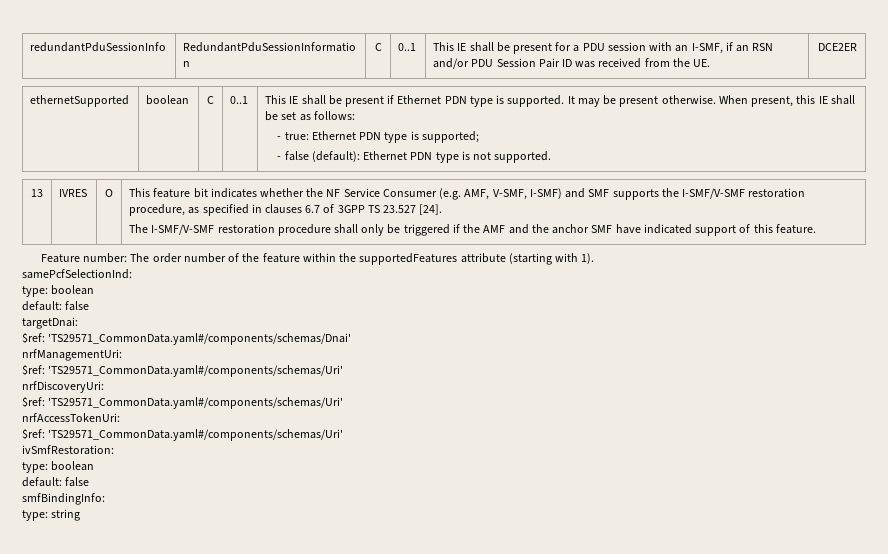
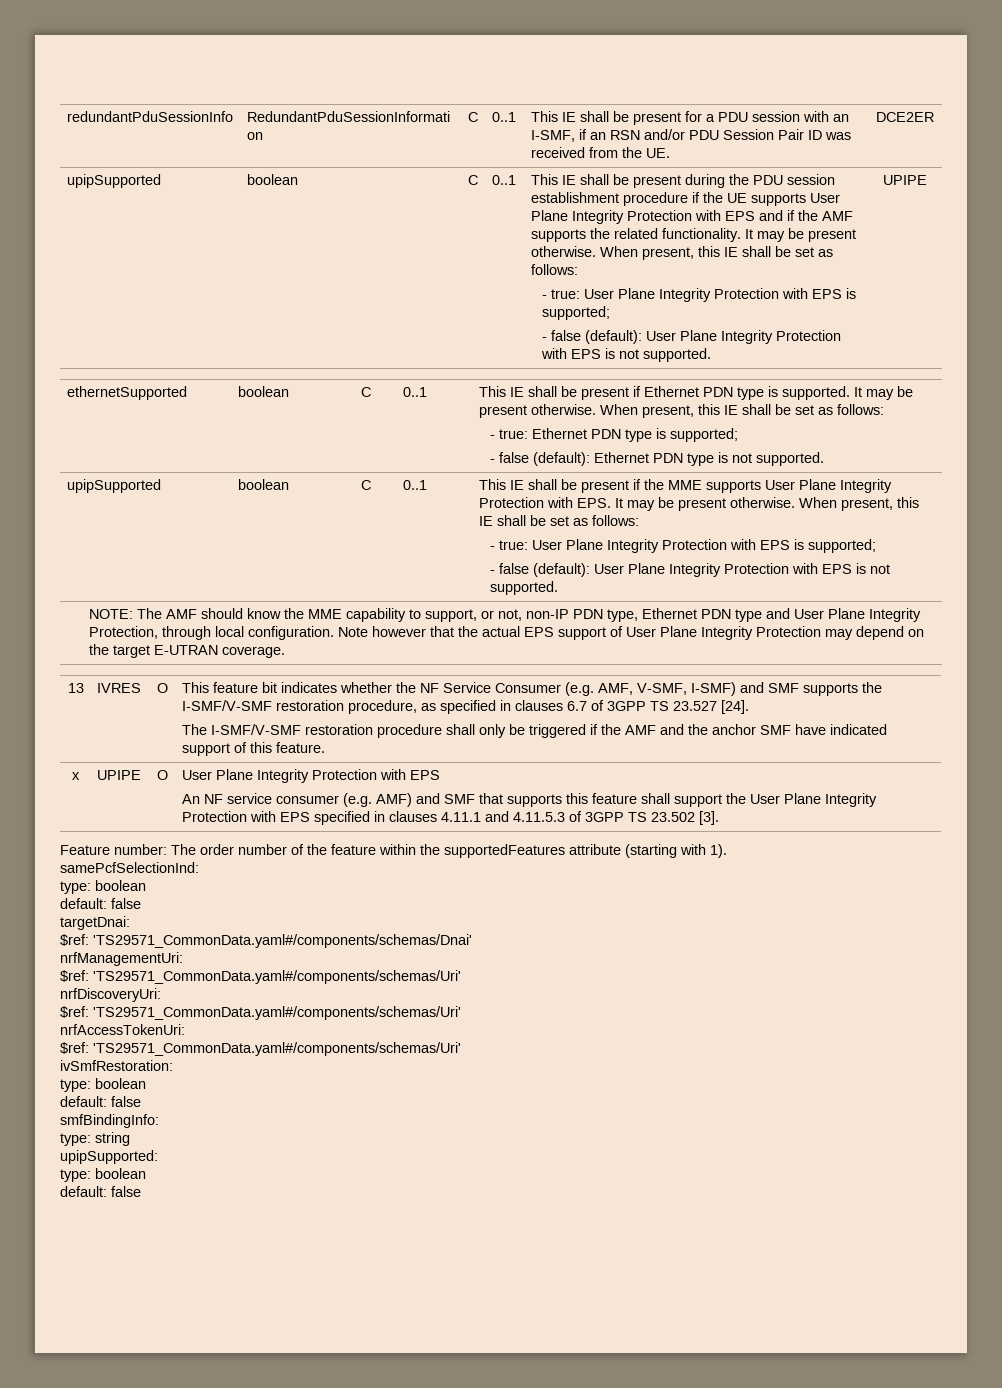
(857, 47) none -> [66,174,161,188] [246,174,298,185] [468,175,478,185] [491,175,516,185] [530,174,835,188] [530,192,840,206] [530,210,853,224] [530,228,856,242] [530,246,833,260] [530,264,578,275] [541,288,856,302] [541,306,610,320] [541,330,841,344] [540,348,711,362] [883,175,927,185] // upipSupported | boolean | C | 0..1 | This IE shall be present during the PDU session establishment procedure if the UE supports User Plane Integrity Protection with EPS and if the AMF supports the related functionality. It may be present otherwise. When present, this IE shall be set as follows: // - true: User Plane Integrity Protection with EPS is supported; // - false (default): User Plane Integrity Protection with EPS is not supported. | UPIPE
(552, 157) none -> [66,479,161,493] [237,479,289,490] [360,480,371,490] [402,480,427,490] [478,479,892,493] [478,497,919,511] [478,515,639,526] [489,539,876,553] [489,563,890,577] [489,581,558,595] [89,608,922,622] [89,626,925,640] [89,644,286,658] // upipSupported | boolean | C | 0..1 | This IE shall be present if the MME supports User Plane Integrity Protection with EPS. It may be present otherwise. When present, this IE shall be set as follows: // - true: User Plane Integrity Protection with EPS is supported; // - false (default): User Plane Integrity Protection with EPS is not supported. // NOTE: The AMF should know the MME capability to support, or not, non-IP PDN type, Ethernet PDN type and User Plane Integrity Protection, through local configuration. Note however that the actual EPS support of User Plane Integrity Protection may depend on the target E-UTRAN coverage.
(816, 229) none -> [72,772,80,780] [96,770,141,780] [157,770,168,780] [181,769,440,783] [181,793,877,807] [181,811,719,825] // x | UPIPE | O | User Plane Integrity Protection with EPS // An NF service consumer (e.g. AMF) and SMF that supports this feature shall support the User Plane Integrity Protection with EPS specified in clauses 4.11.1 and 4.11.5.3 of 3GPP TS 23.502 [3].
(81, 515) none -> [60,1150,158,1164] [60,1168,146,1182] [60,1186,141,1197] // upipSupported: // type: boolean // default: false

